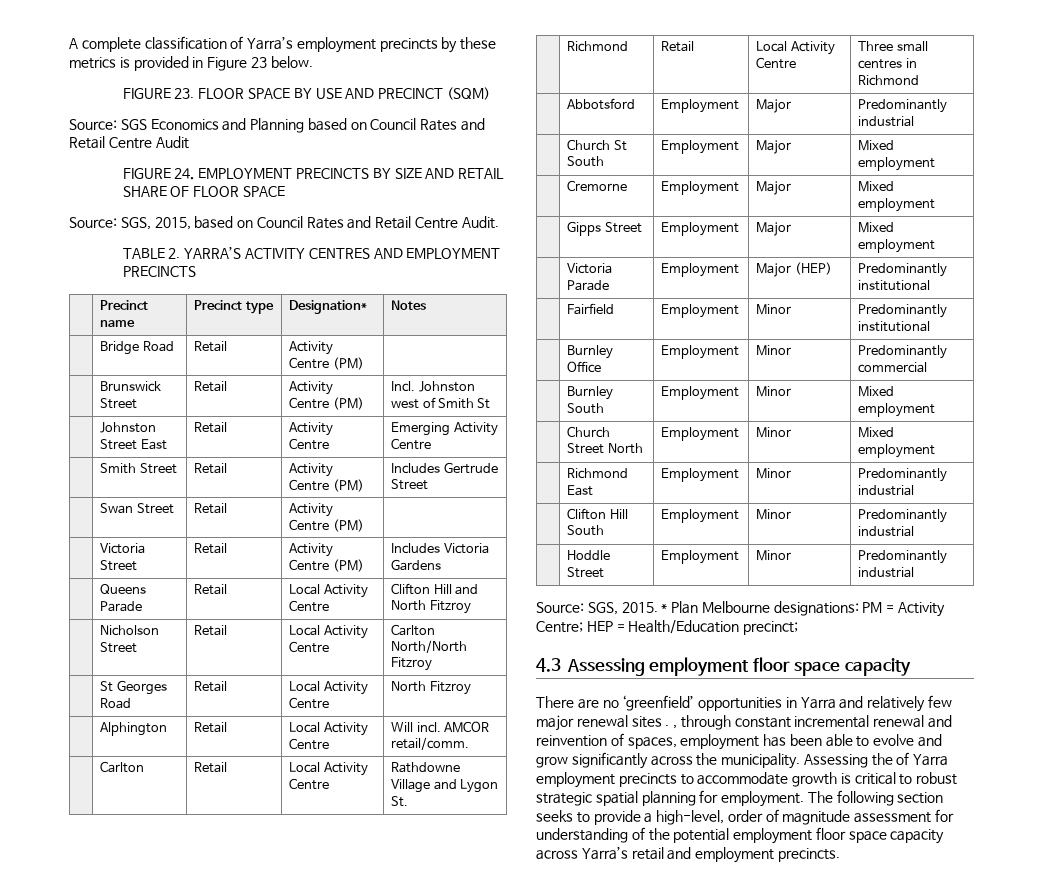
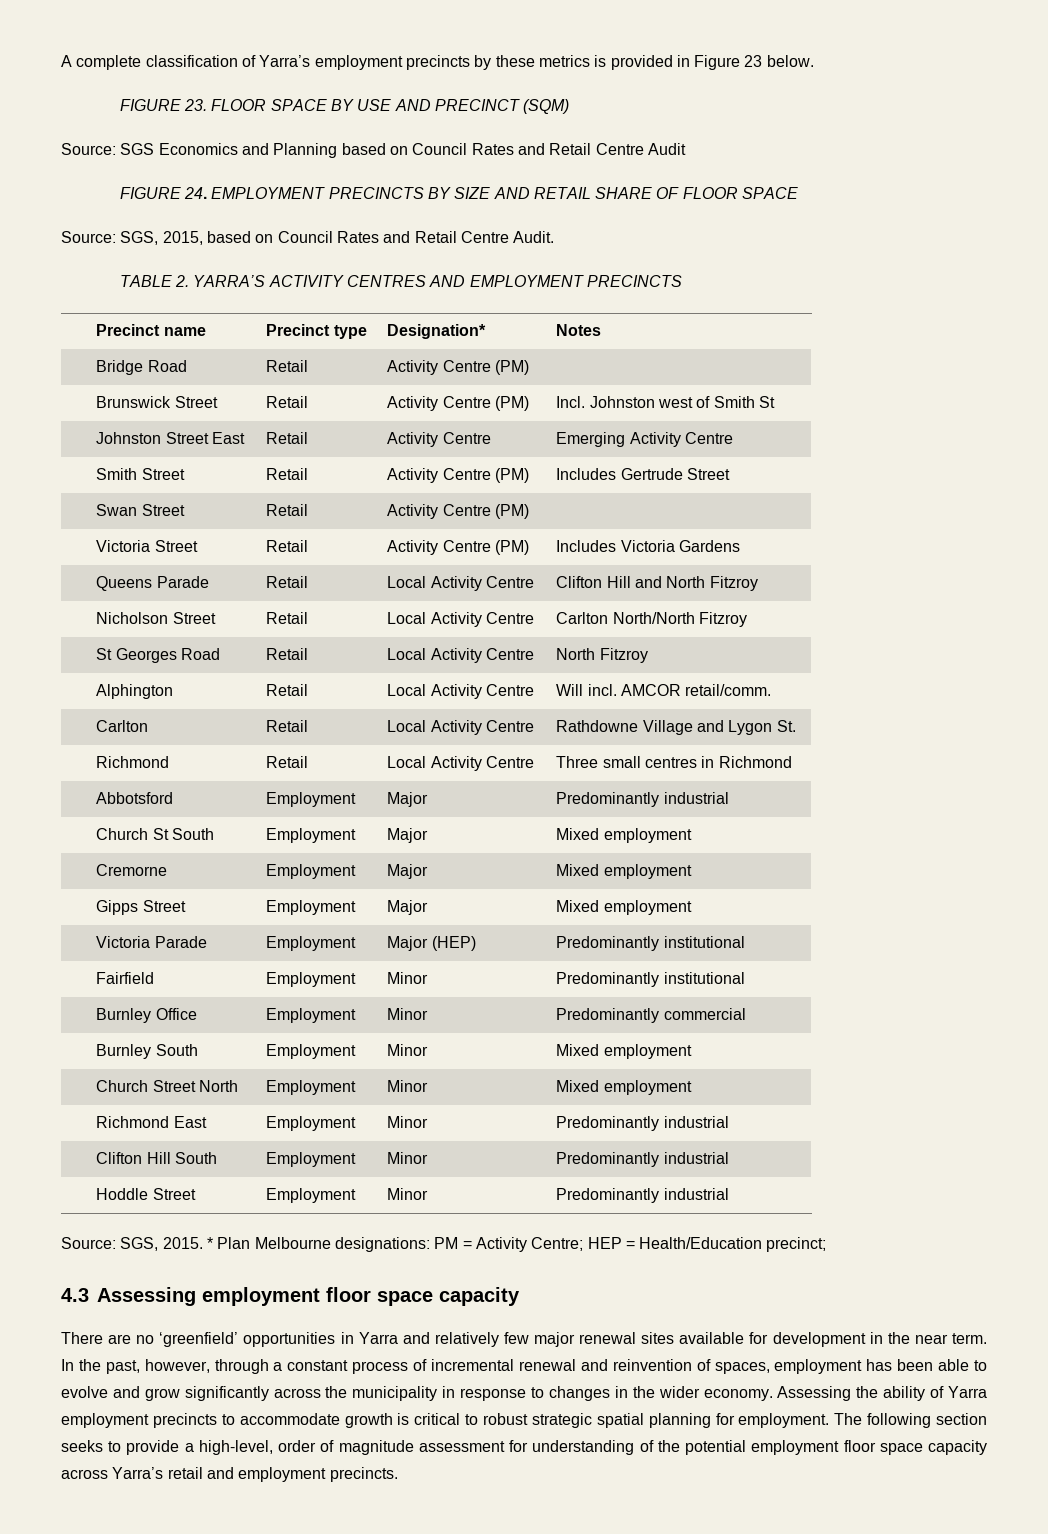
[665,715,791,730] . , through constant -> [679,1332,988,1347] [61,1359,428,1374] available for development in the near term. In the past, however, through a constant process of
[721,753,801,769] municipality. -> [352,1386,773,1401] municipality in response to changes in the wider economy.
(893, 759) none -> [883,1386,926,1401] ability

